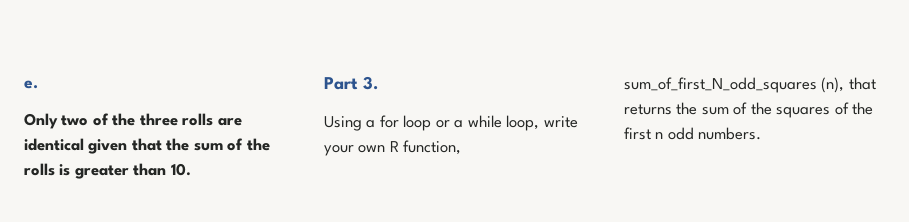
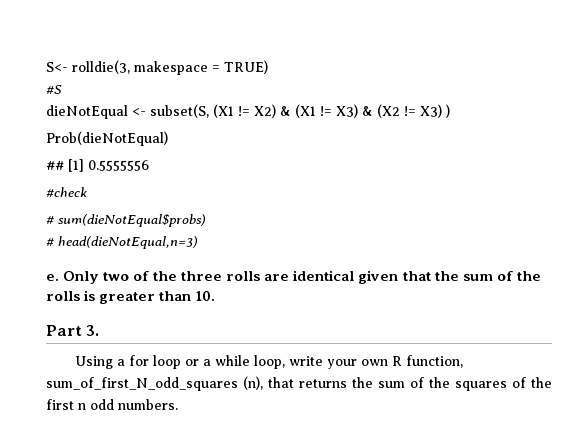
(24, 84) none -> [46,60,268,75] [46,85,62,94] [46,104,450,119] [46,131,168,146] [46,159,149,172] [46,187,87,197] [46,214,206,227] [46,236,198,249] S<- rolldie(3, makespace = TRUE) // #S // dieNotEqual <- subset(S, (X1 != X2) & (X1 != X3) & (X2 != X3) ) // Prob(dieNotEqual) // ## [1] 0.5555556 // #check // # sum(dieNotEqual$probs) // # head(dieNotEqual,n=3) //
(38, 84) // -> (59, 277) none

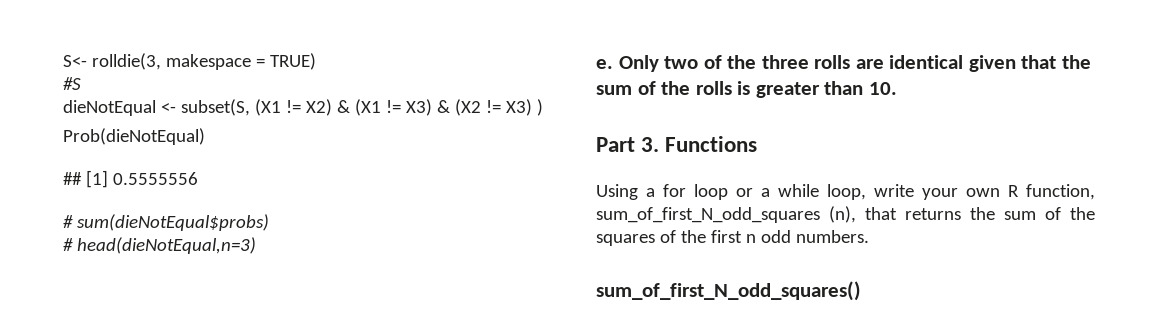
[46,187,87,197] // #check -> (198, 178) none
(100, 330) none -> [665,136,758,152] Functions
(178, 404) none -> [596,281,861,301] // sum_of_first_N_odd_squares()

